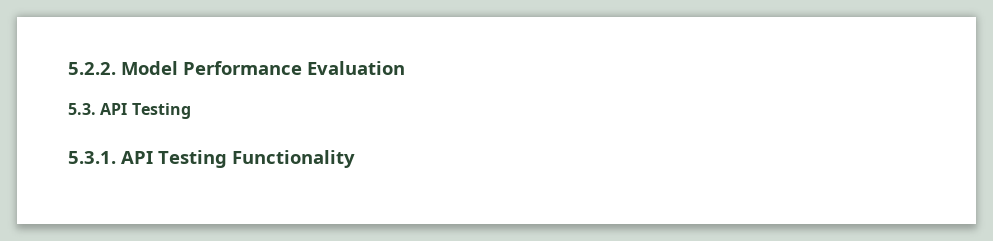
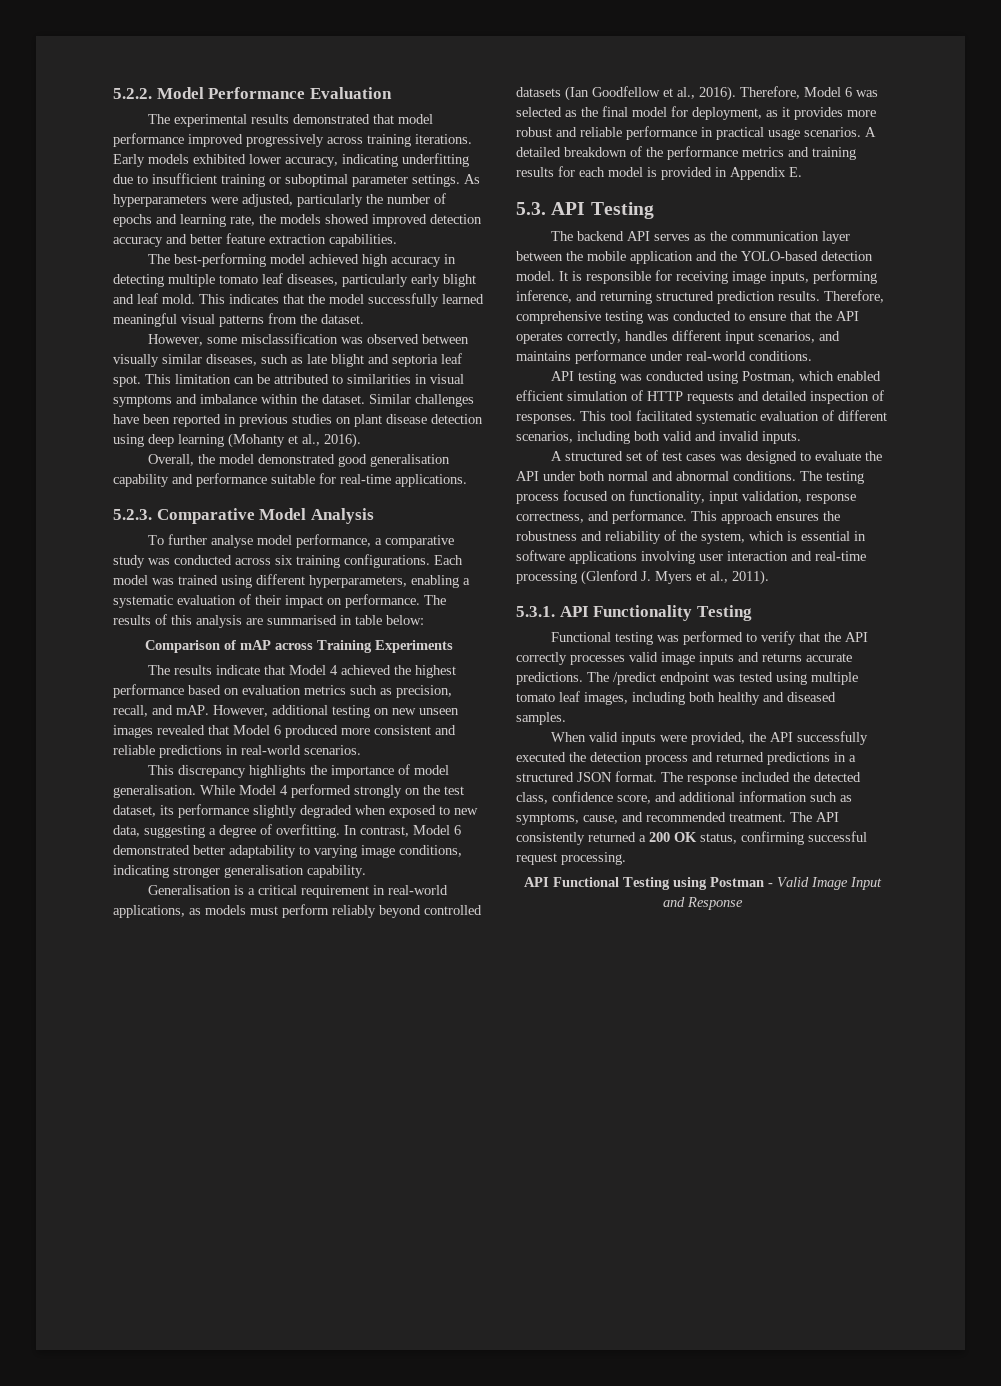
[68,103,191,119] 5.3. API Testing -> [147,114,433,127] [113,133,472,147] [113,153,469,167] [113,173,480,187] [113,193,446,207] [113,214,482,227] [113,233,397,247] [147,253,456,267] [113,273,476,287] [113,293,484,307] [113,313,364,327] [147,333,469,346] [113,353,462,367] [113,374,464,387] [113,394,474,407] [113,414,483,427] [113,433,361,448] [147,454,450,467] [113,473,467,487] [113,508,374,524] [147,534,454,548] [113,554,463,568] [113,574,470,588] [113,594,446,608] [113,614,424,628] [145,640,453,653] [147,665,456,678] [113,684,452,698] [113,705,459,718] [113,725,456,738] [113,745,361,758] [147,764,449,778] [113,784,464,798] [113,804,478,818] [113,824,461,838] [113,845,462,858] [113,865,366,878] [147,885,448,898] [113,904,482,918] [516,86,878,101] [516,106,876,120] [516,126,876,140] [516,146,856,160] [516,166,802,180] [516,202,654,219] [550,231,850,244] [516,251,873,264] [516,270,877,284] [516,290,884,304] [516,311,859,324] [516,330,840,344] [516,350,812,364] [550,371,881,384] [516,390,884,404] [516,410,887,424] [516,431,801,444] [550,450,882,464] [516,471,864,484] [516,490,856,504] [516,510,840,524] [516,530,866,544] [516,550,866,564] [516,570,769,585] The experimental results demonstrated that model performance improved progressively across training iterations. Early models exhibited lower accuracy, indicating underfitting due to insufficient training or suboptimal parameter settings. As hyperparameters were adjusted, particularly the number of epochs and learning rate, the models showed improved detection accuracy and better feature extraction capabilities. // The best-performing model achieved high accuracy in detecting multiple tomato leaf diseases, particularly early blight and leaf mold. This indicates that the model successfully learned meaningful visual patterns from the dataset. // However, some misclassification was observed between visually similar diseases, such as late blight and septoria leaf spot. This limitation can be attributed to similarities in visual symptoms and imbalance within the dataset. Similar challenges have been reported in previous studies on plant disease detection using deep learning (Mohanty et al., 2016). // Overall, the model demonstrated good generalisation capability and performance suitable for real-time applications. // 5.2.3. Comparative Model Analysis // To further analyse model performance, a comparative study was conducted across six training configurations. Each model was trained using different hyperparameters, enabling a systematic evaluation of their impact on performance. The results of this analysis are summarised in table below: // Comparison of mAP across Training Experiments // The results indicate that Model 4 achieved the highest performance based on evaluation metrics such as precision, recall, and mAP. However, additional testing on new unseen images revealed that Model 6 produced more consistent and reliable predictions in real-world scenarios. // This discrepancy highlights the importance of model generalisation. While Model 4 performed strongly on the test dataset, its performance slightly degraded when exposed to new data, suggesting a degree of overfitting. In contrast, Model 6 demonstrated better adaptability to varying image conditions, indicating stronger generalisation capability. // Generalisation is a critical requirement in real-world applications, as models must perform reliably beyond controlled datasets (Ian Goodfellow et al., 2016). Therefore, Model 6 was selected as the final model for deployment, as it provides more robust and reliable performance in practical usage scenarios. A detailed breakdown of the performance metrics and training results for each model is provided in Appendix E. // 5.3. API Testing // The backend API serves as the communication layer between the mobile application and the YOLO-based detection model. It is responsible for receiving image inputs, performing inference, and returning structured prediction results. Therefore, comprehensive testing was conducted to ensure that the API operates correctly, handles different input scenarios, and maintains performance under real-world conditions. // API testing was conducted using Postman, which enabled efficient simulation of HTTP requests and detailed inspection of responses. This tool facilitated systematic evaluation of different scenarios, including both valid and invalid inputs. // A structured set of test cases was designed to evaluate the API under both normal and abnormal conditions. The testing process focused on functionality, input validation, response correctness, and performance. This approach ensures the robustness and reliability of the system, which is essential in software applications involving user interaction and real-time processing (Glenford J. Myers et al., 2011).
[158,150,355,168] Testing Functionality -> [593,605,752,621] [550,631,868,645] [516,652,852,665] [516,672,858,685] [516,691,836,705] [516,712,566,725] [550,731,868,745] [516,752,856,765] [516,771,861,785] [516,791,852,804] [516,812,839,825] [516,831,867,845] [516,852,626,865] [523,877,882,890] [662,897,743,910] Functionality Testing // Functional testing was performed to verify that the API correctly processes valid image inputs and returns accurate predictions. The /predict endpoint was tested using multiple tomato leaf images, including both healthy and diseased samples. // When valid inputs were provided, the API successfully executed the detection process and returned predictions in a structured JSON format. The response included the detected class, confidence score, and additional information such as symptoms, cause, and recommended treatment. The API consistently returned a 200 OK status, confirming successful request processing. // API Functional Testing using Postman - Valid Image Input and Response

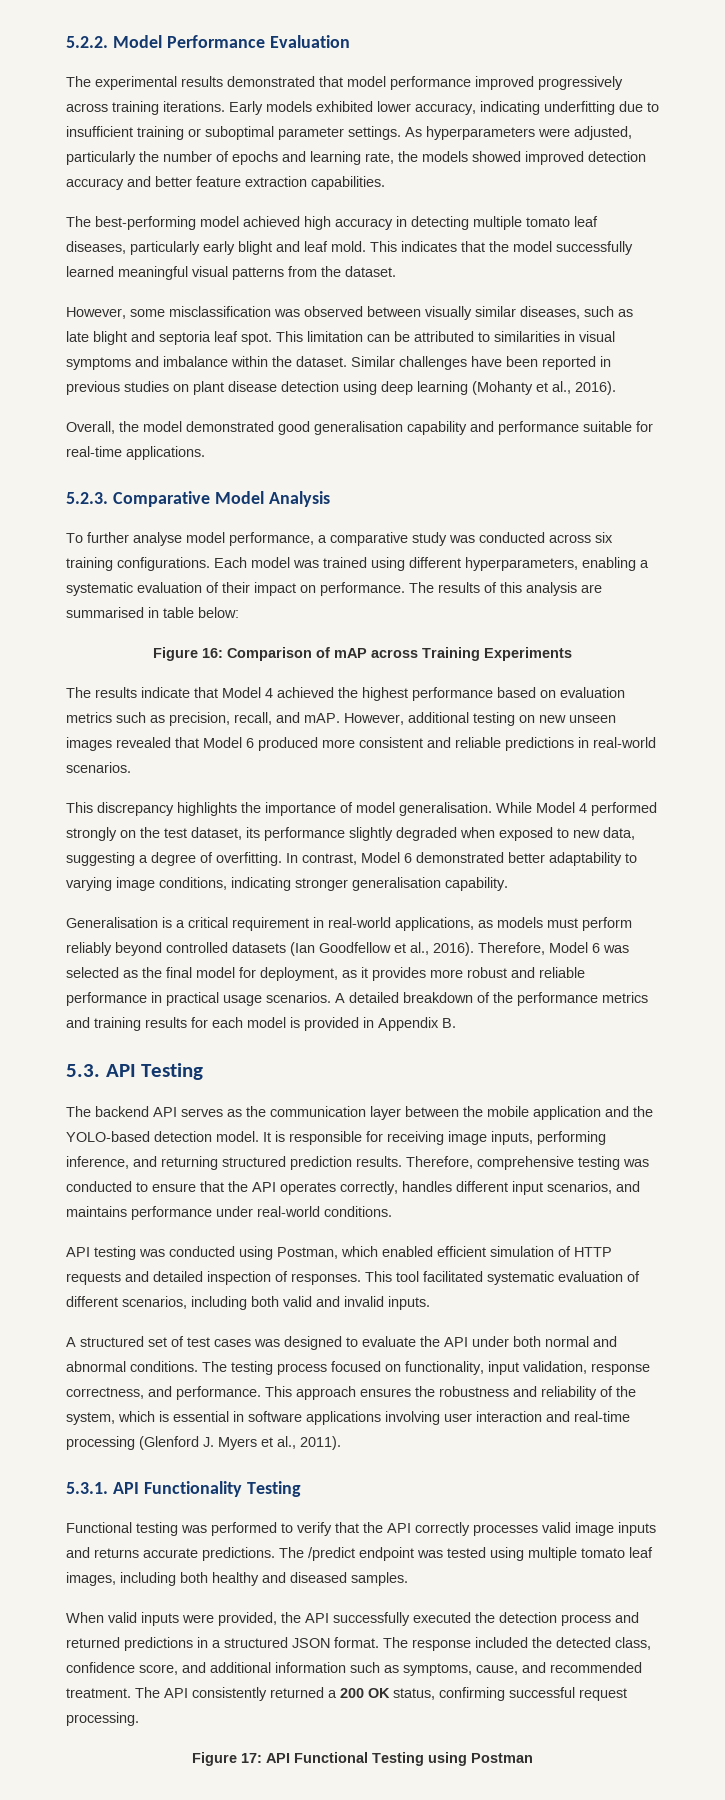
(424, 620) none -> [153,647,223,661] Figure 16:
[789,167,802,177] E. -> [442,1018,456,1028] B.
(626, 858) none -> [192,1752,262,1766] Figure 17:
[767,877,882,890] [662,897,743,910] - Valid Image Input and Response -> (533, 1758) none

